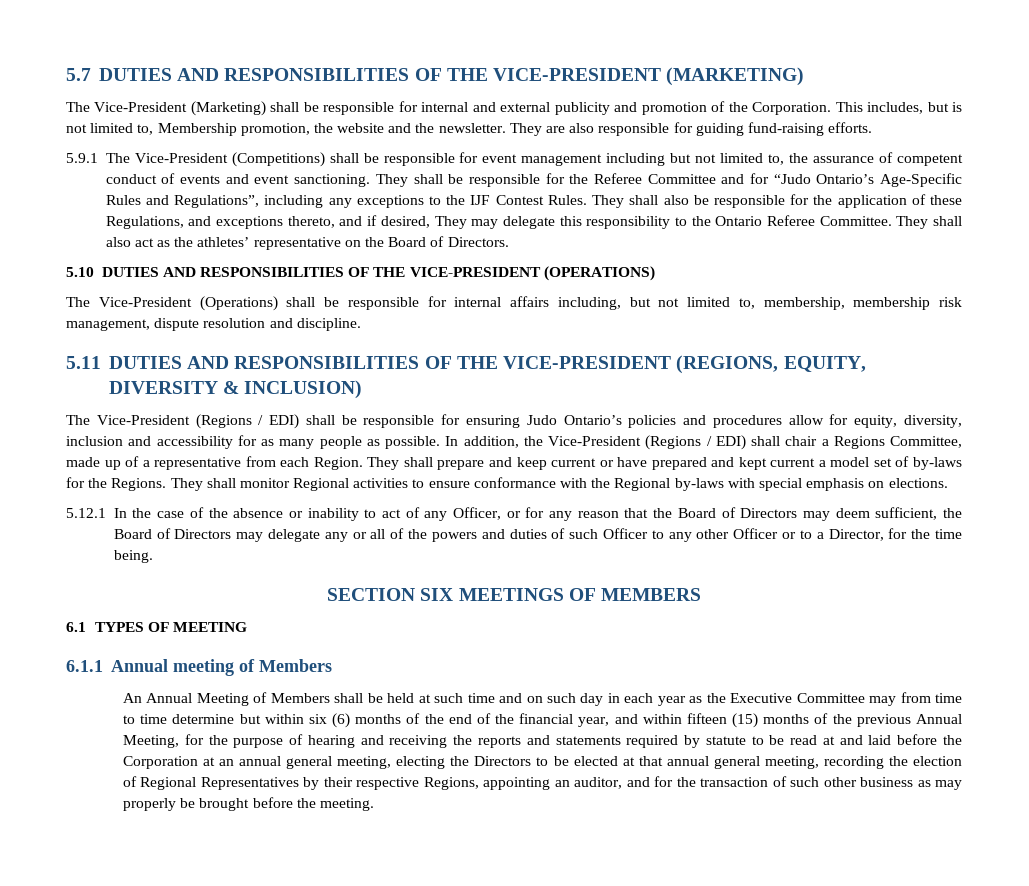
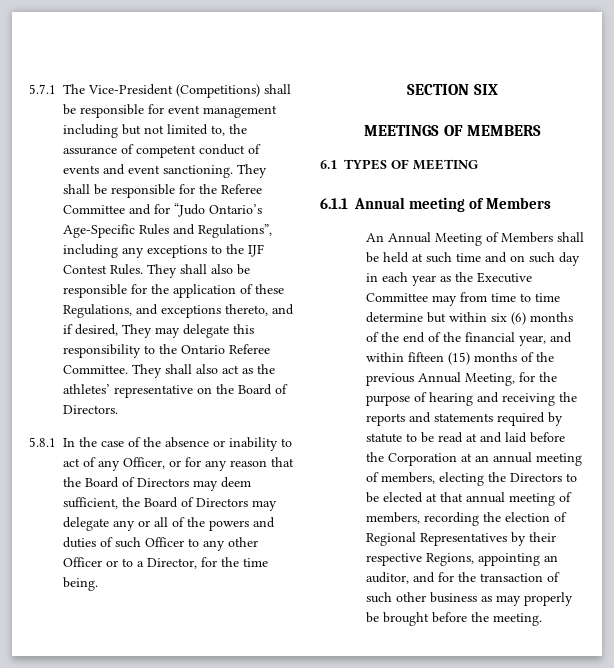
[66,67,805,86] [66,101,963,116] [66,122,873,136] [66,153,98,163] 5.7 DUTIES AND RESPONSIBILITIES OF THE VICE-PRESIDENT (MARKETING) // The Vice-President (Marketing) shall be responsible for internal and external publicity and promotion of the Corporation. This includes, but is not limited to, Membership promotion, the website and the newsletter. They are also responsible for guiding fund-raising efforts. // 5.9.1 -> [29,84,56,94] 5.7.1
[66,266,655,281] [66,296,962,311] [66,318,361,331] [66,355,866,374] [108,380,363,399] [66,414,963,429] [66,435,962,450] [66,456,962,470] [66,477,948,491] [66,508,106,518] 5.10 DUTIES AND RESPONSIBILITIES OF THE VICE-PRESIDENT (OPERATIONS) // The Vice-President (Operations) shall be responsible for internal affairs including, but not limited to, membership, membership risk management, dispute resolution and discipline. // 5.11 DUTIES AND RESPONSIBILITIES OF THE VICE-PRESIDENT (REGIONS, EQUITY, DIVERSITY & INCLUSION) // The Vice-President (Regions / EDI) shall be responsible for ensuring Judo Ontario’s policies and procedures allow for equity, diversity, inclusion and accessibility for as many people as possible. In addition, the Vice-President (Regions / EDI) shall chair a Regions Committee, made up of a representative from each Region. They shall prepare and keep current or have prepared and kept current a model set of by-laws for the Regions. They shall monitor Regional activities to ensure conformance with the Regional by-laws with special emphasis on elections. // 5.12.1 -> [29,437,56,447] 5.8.1
(454, 594) none -> (498, 89) //
[286,756,392,769] general meeting, -> [536,453,583,466] [366,472,436,484] meeting of members,
[713,756,819,769] general meeting, -> [509,492,573,506] [366,512,421,524] meeting of members,

